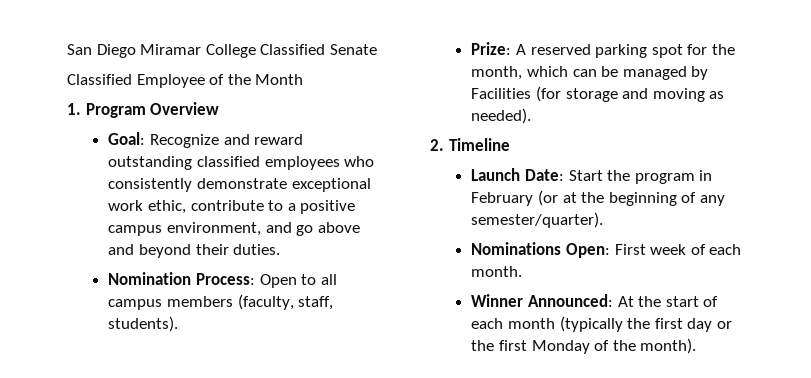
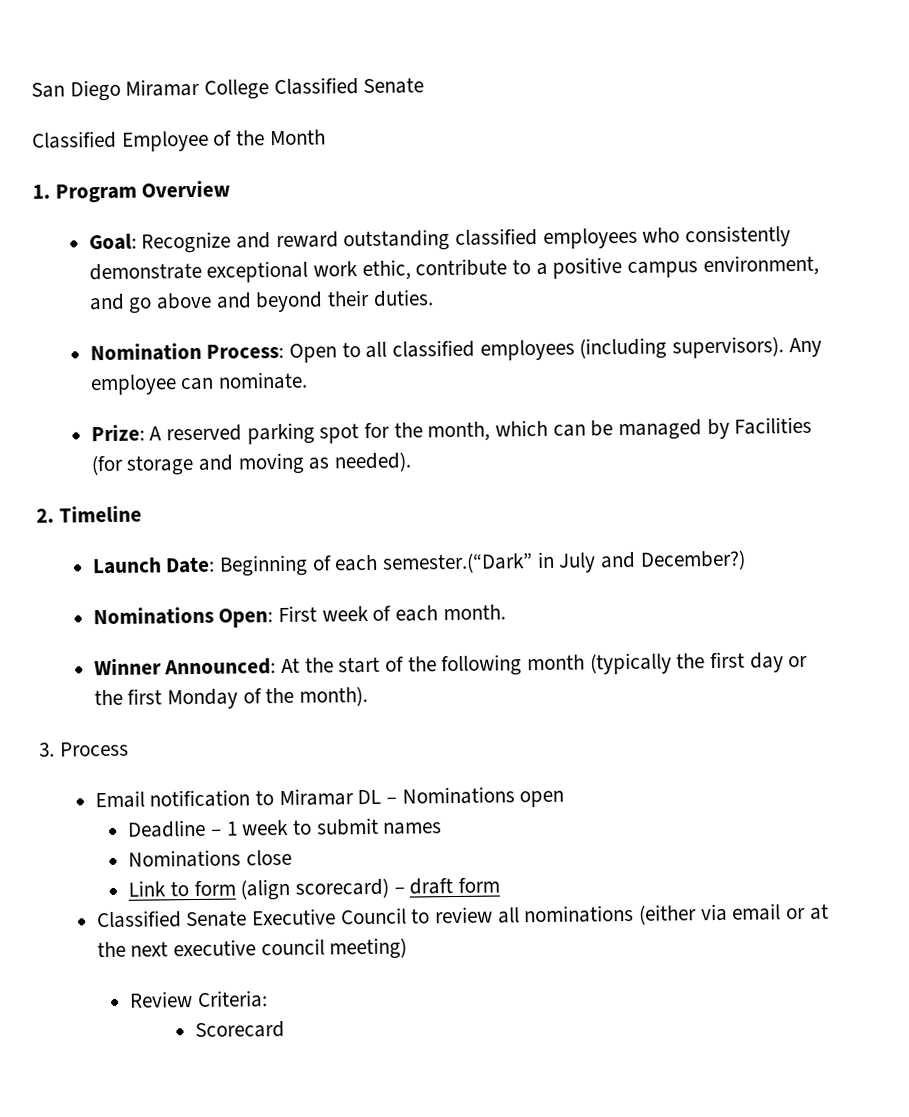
[108,294,334,310] [108,316,179,332] campus members (faculty, staff, students). -> [391,336,822,361] [89,371,308,396] classified employees (including supervisors). Any employee can nominate.
[568,170,713,184] [471,190,725,206] [471,212,604,228] Start the program in February (or at the beginning of any semester/quarter). -> [218,549,746,577] Beginning of each semester.(“Dark” in July and December?)
[471,318,504,329] each -> [407,654,523,677] the following
(697, 346) none -> [39,741,129,757] [94,786,565,809] [127,817,443,838] [128,849,292,868] [128,877,500,901] [96,903,829,929] [96,937,408,960] [129,990,268,1008] [195,1020,286,1039] // 3. Process // Email notification to Miramar DL – Nominations open // Deadline – 1 week to submit names // Nominations close // Link to form (align scorecard) – draft form // Classified Senate Executive Council to review all nominations (either via email or at the next executive council meeting) // Review Criteria: // Scorecard

